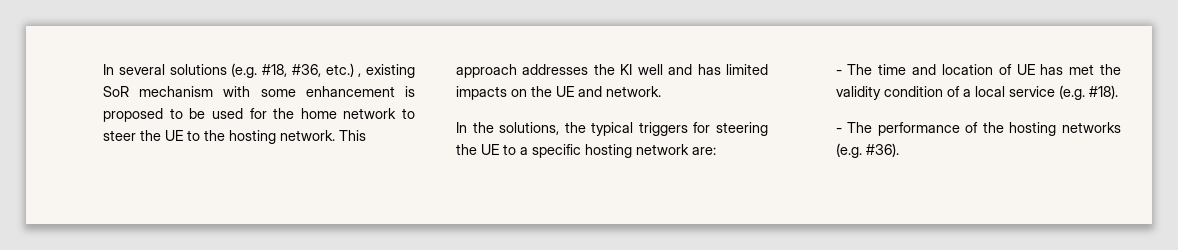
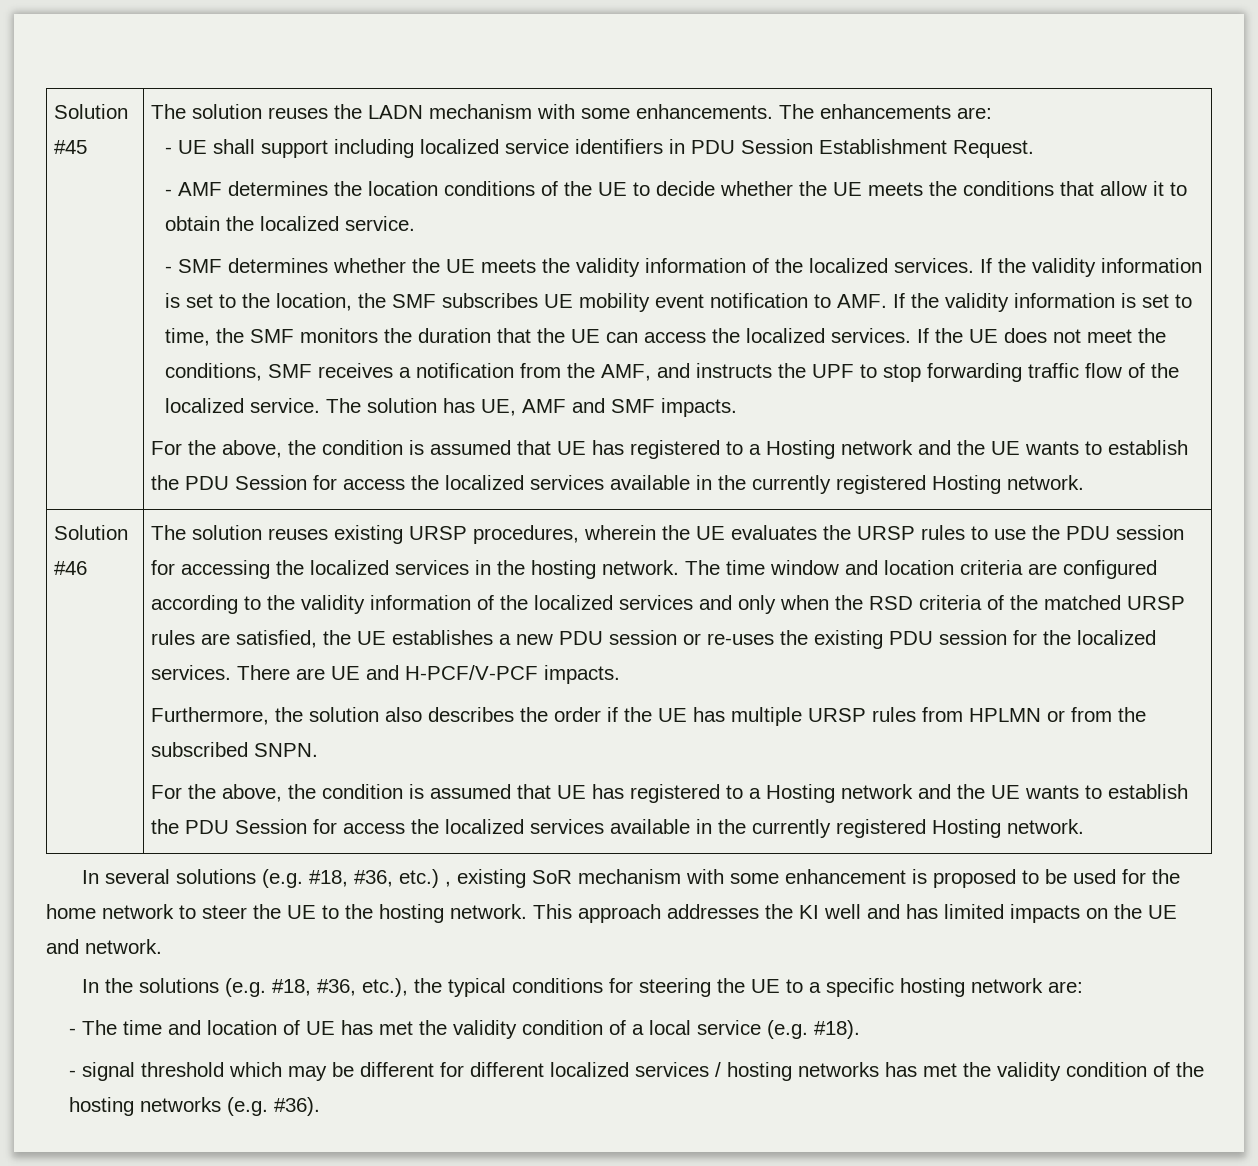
(103, 69) none -> [54,104,129,119] [54,140,88,154] [151,104,993,119] [164,139,1034,158] [164,181,1187,196] [164,216,415,231] [164,258,1202,277] [164,293,1192,312] [164,328,1166,346] [164,363,1179,382] [164,398,737,417] [151,440,1189,459] [151,475,1085,494] [54,525,129,540] [54,561,88,575] [151,525,1185,544] [151,560,1158,579] [151,595,1186,614] [151,630,1157,649] [151,665,621,684] [151,707,1147,726] [151,742,319,757] [151,784,1189,803] [151,819,1085,838] Solution #45 | The solution reuses the LADN mechanism with some enhancements. The enhancements are: // - UE shall support including localized service identifiers in PDU Session Establishment Request. // - AMF determines the location conditions of the UE to decide whether the UE meets the conditions that allow it to obtain the localized service. // - SMF determines whether the UE meets the validity information of the localized services. If the validity information is set to the location, the SMF subscribes UE mobility event notification to AMF. If the validity information is set to time, the SMF monitors the duration that the UE can access the localized services. If the UE does not meet the conditions, SMF receives a notification from the AMF, and instructs the UPF to stop forwarding traffic flow of the localized service. The solution has UE, AMF and SMF impacts. // For the above, the condition is assumed that UE has registered to a Hosting network and the UE wants to establish the PDU Session for access the localized services available in the currently registered Hosting network. // Solution #46 | The solution reuses existing URSP procedures, wherein the UE evaluates the URSP rules to use the PDU session for accessing the localized services in the hosting network. The time window and location criteria are configured according to the validity information of the localized services and only when the RSD criteria of the matched URSP rules are satisfied, the UE establishes a new PDU session or re-uses the existing PDU session for the localized services. There are UE and H-PCF/V-PCF impacts. // Furthermore, the solution also describes the order if the UE has multiple URSP rules from HPLMN or from the subscribed SNPN. // For the above, the condition is assumed that UE has registered to a Hosting network and the UE wants to establish the PDU Session for access the localized services available in the currently registered Hosting network. //
[499,122,560,135] solutions, -> [139,978,409,997] solutions (e.g. #18, #36, etc.),
[638,122,688,136] triggers -> [512,978,604,993] conditions
[847,122,960,136] The performance -> [81,1062,1147,1081] signal threshold which may be different for different localized services / hosting networks has met the validity condition

